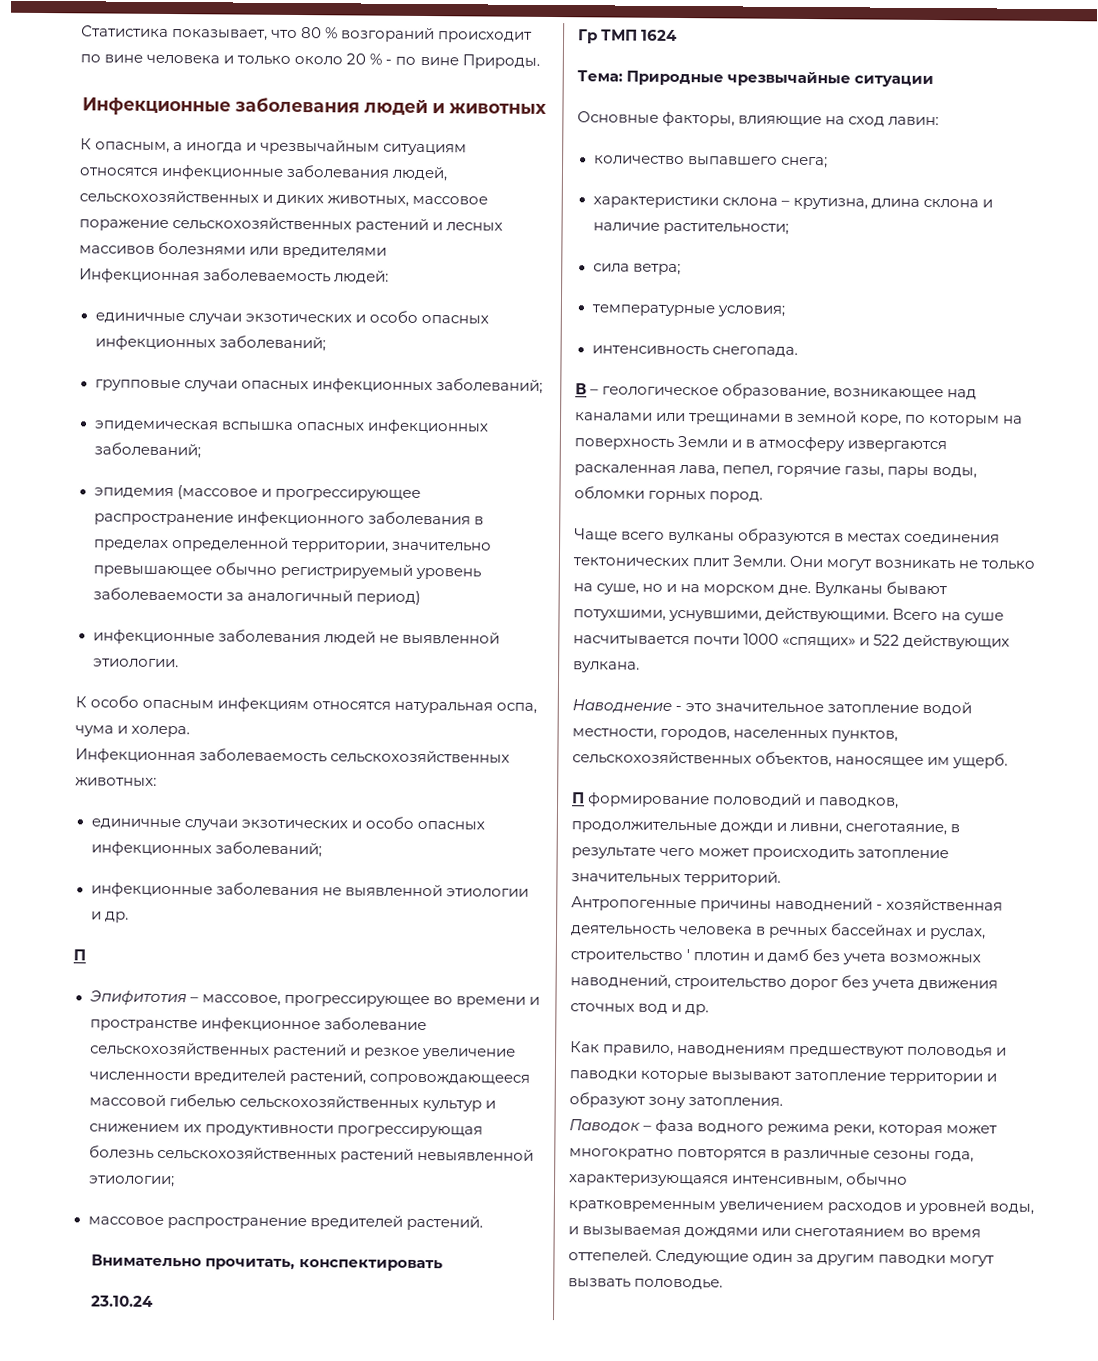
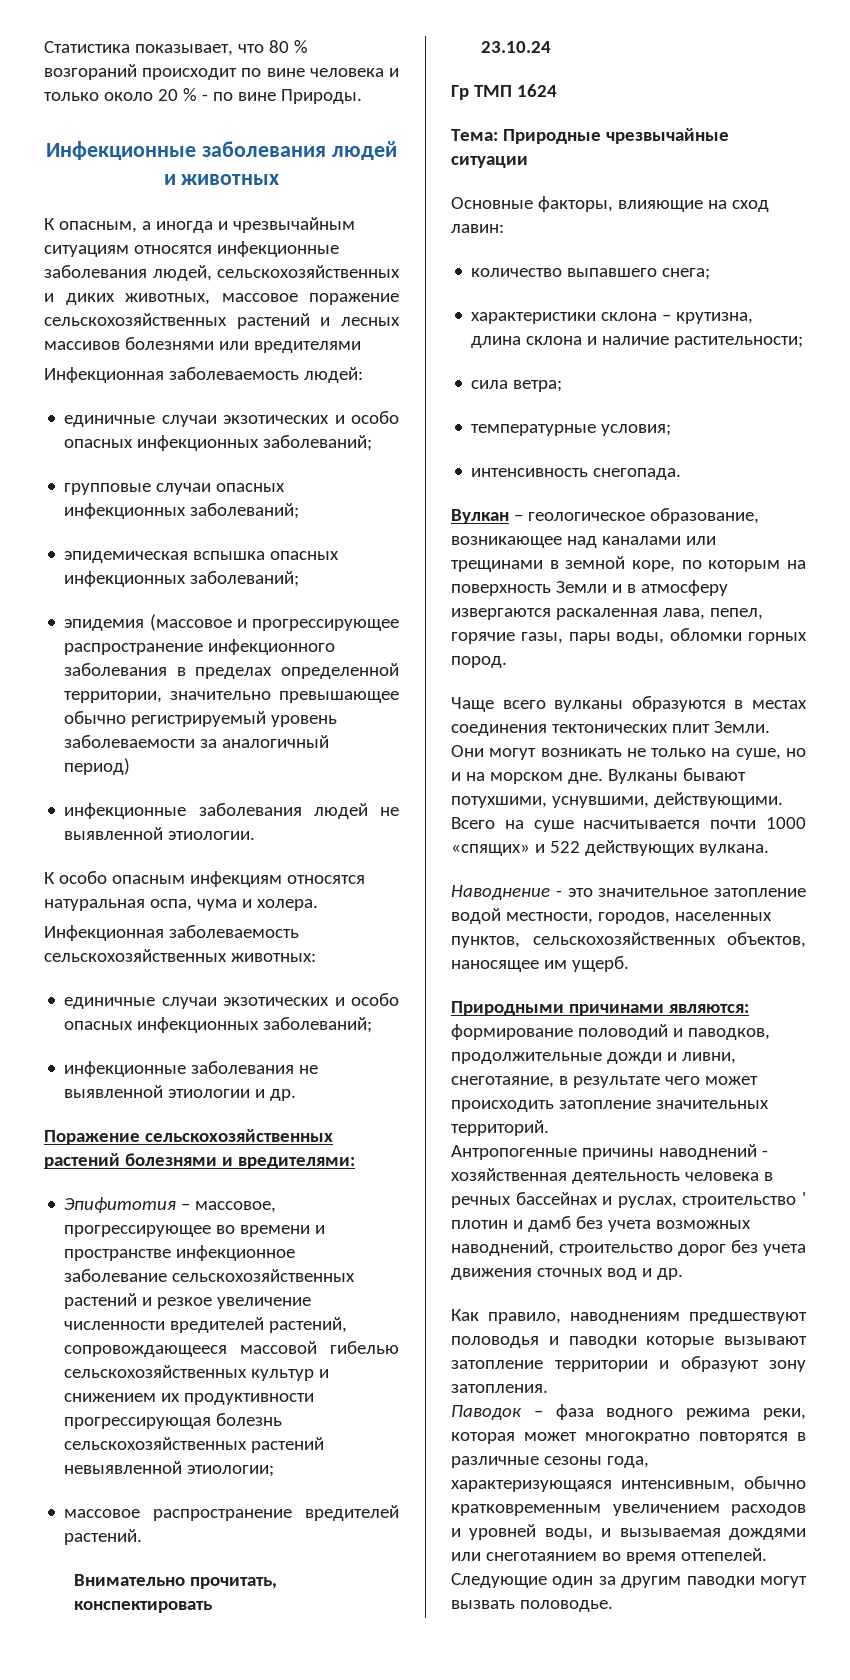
[73,949,86,961] П -> [44,1129,333,1145] [44,1153,355,1169] Поражение сельскохозяйственных растений болезнями и вредителями:
[575,383,587,395] В -> [451,509,509,524] Вулкан
[572,792,585,804] П -> [451,1001,749,1016] Природными причинами являются:

